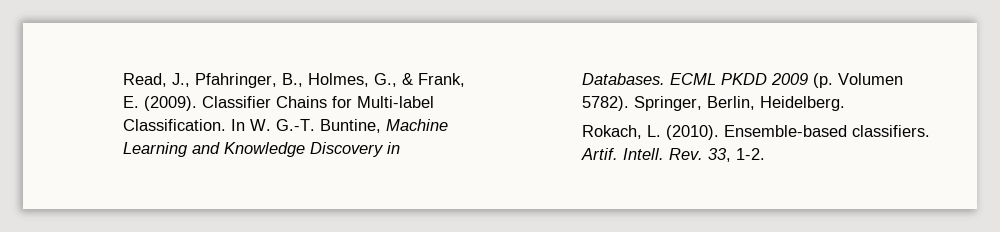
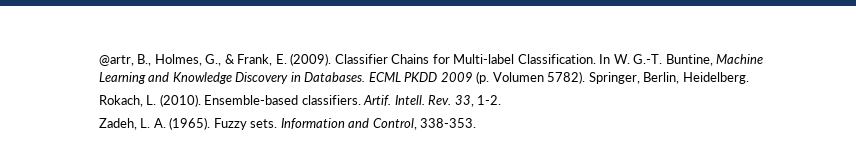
[123,73,278,88] Read, J., Pfahringer, -> [98,55,134,66] @artr,
(766, 154) none -> [98,117,477,130] // Zadeh, L. A. (1965). Fuzzy sets. Information and Control, 338-353.

